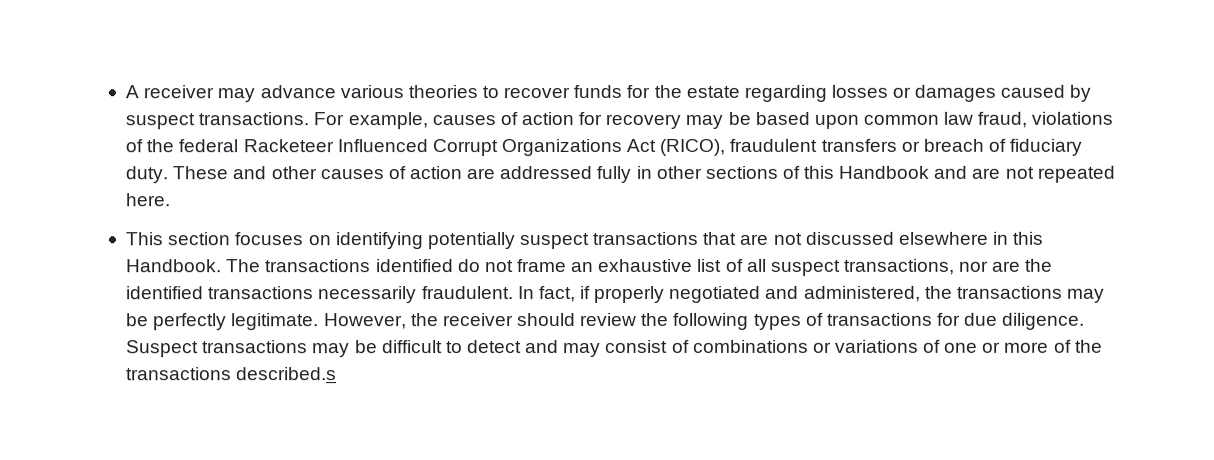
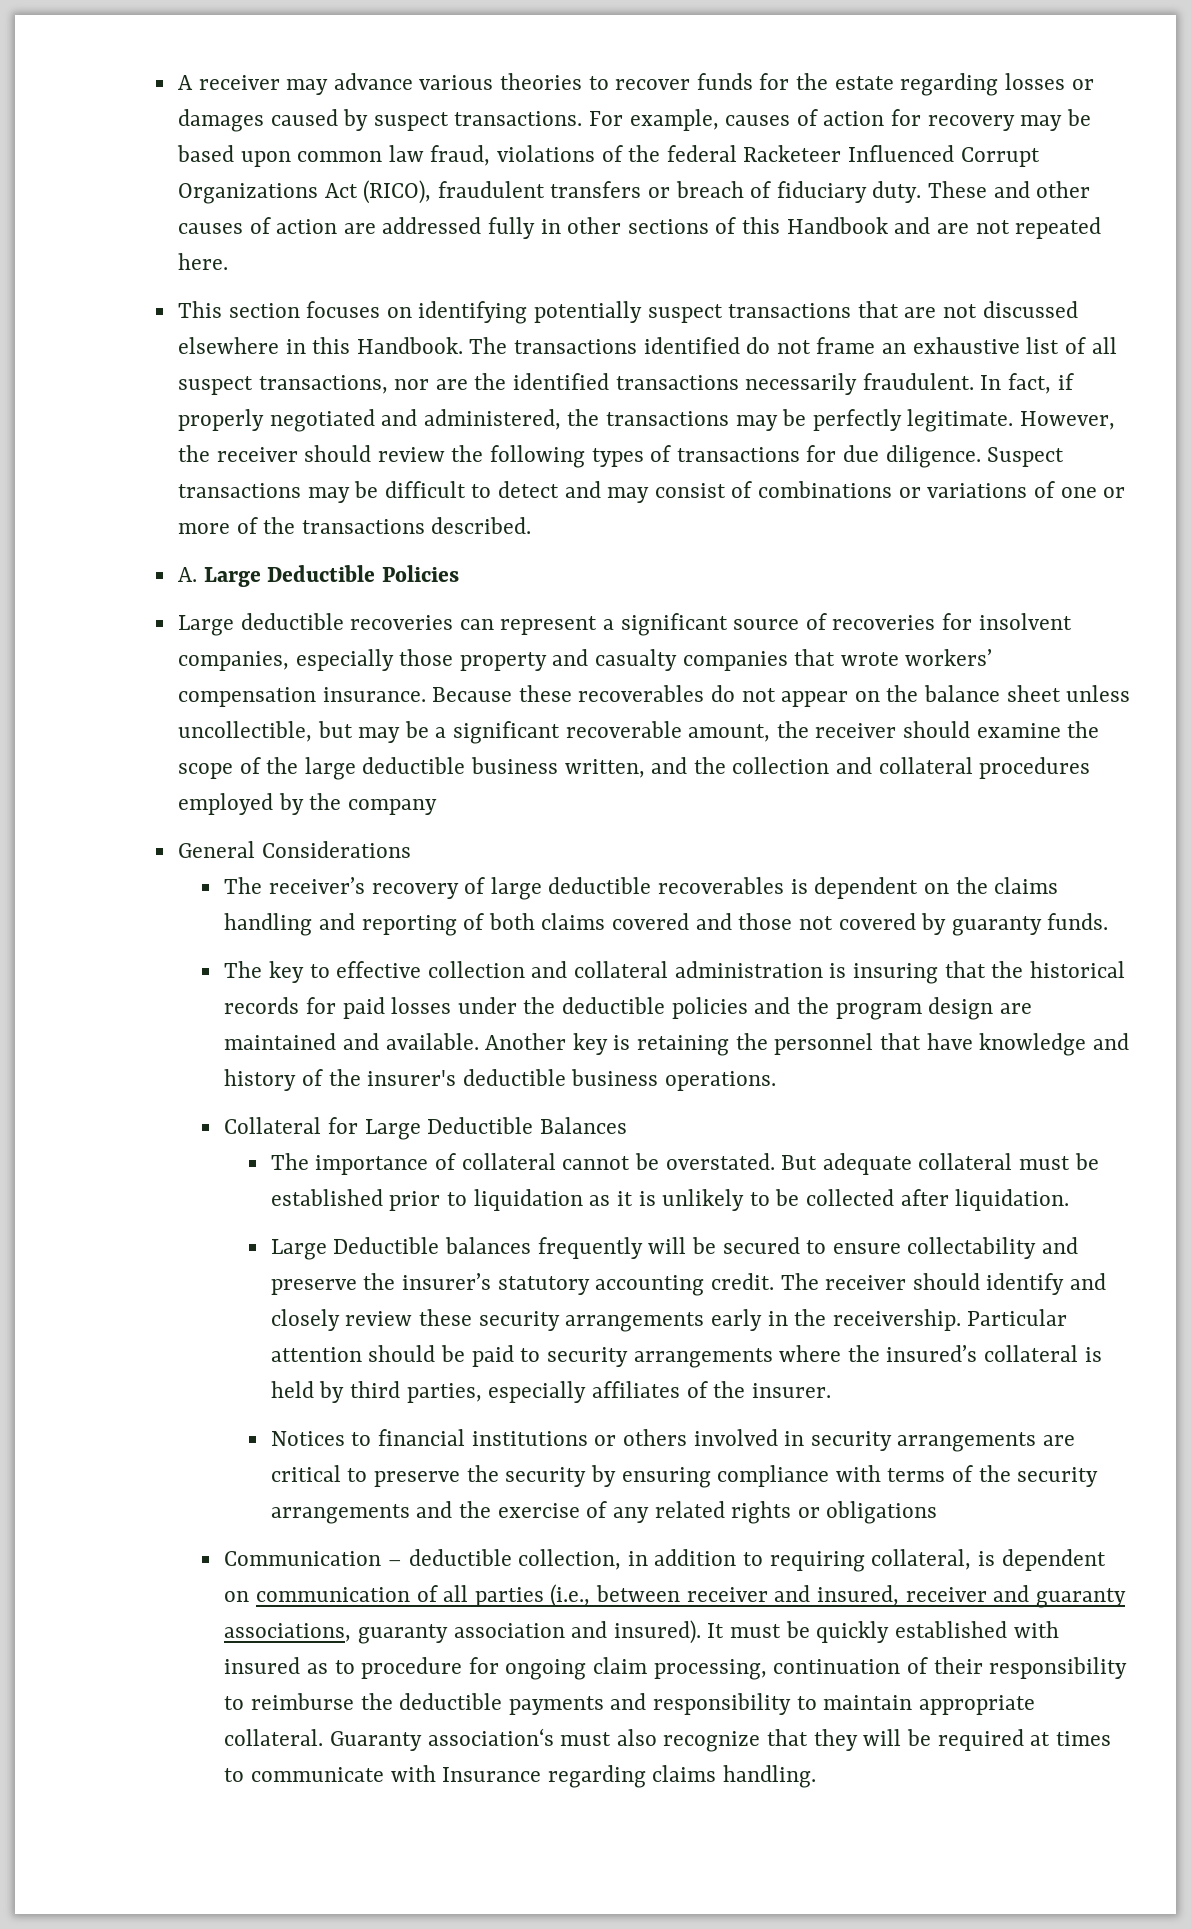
[236,367,338,381] described.s -> [431,517,532,534] [177,565,459,587] [177,613,1072,636] [177,649,993,671] [177,685,1131,707] [177,721,1100,744] [177,757,1091,780] [177,793,437,815] [177,841,411,858] [224,877,1059,900] [224,913,1109,936] [224,961,1125,984] [224,997,1032,1020] [224,1033,1129,1056] [224,1069,777,1091] [224,1117,627,1140] [270,1153,1099,1175] [270,1189,1070,1211] [270,1237,1078,1260] [270,1273,1106,1296] [270,1309,1068,1332] [270,1345,1102,1368] [270,1381,831,1403] [270,1429,1075,1452] [270,1465,1099,1488] [270,1501,938,1524] [224,1549,1106,1572] [224,1584,1126,1608] [224,1620,1059,1644] [224,1657,1128,1680] [224,1693,1035,1715] [224,1728,1111,1752] [224,1765,817,1788] described. // A. Large Deductible Policies // Large deductible recoveries can represent a significant source of recoveries for insolvent companies, especially those property and casualty companies that wrote workers’ compensation insurance. Because these recoverables do not appear on the balance sheet unless uncollectible, but may be a significant recoverable amount, the receiver should examine the scope of the large deductible business written, and the collection and collateral procedures employed by the company // General Considerations // The receiver’s recovery of large deductible recoverables is dependent on the claims handling and reporting of both claims covered and those not covered by guaranty funds. // The key to effective collection and collateral administration is insuring that the historical records for paid losses under the deductible policies and the program design are maintained and available. Another key is retaining the personnel that have knowledge and history of the insurer's deductible business operations. // Collateral for Large Deductible Balances // The importance of collateral cannot be overstated. But adequate collateral must be established prior to liquidation as it is unlikely to be collected after liquidation. // Large Deductible balances frequently will be secured to ensure collectability and preserve the insurer’s statutory accounting credit. The receiver should identify and closely review these security arrangements early in the receivership. Particular attention should be paid to security arrangements where the insured’s collateral is held by third parties, especially affiliates of the insurer. // Notices to financial institutions or others involved in security arrangements are critical to preserve the security by ensuring compliance with terms of the security arrangements and the exercise of any related rights or obligations // Communication – deductible collection, in addition to requiring collateral, is dependent on communication of all parties (i.e., between receiver and insured, receiver and guaranty associations, guaranty association and insured). It must be quickly established with insured as to procedure for ongoing claim processing, continuation of their responsibility to reimburse the deductible payments and responsibility to maintain appropriate collateral. Guaranty association‘s must also recognize that they will be required at times to communicate with Insurance regarding claims handling.

